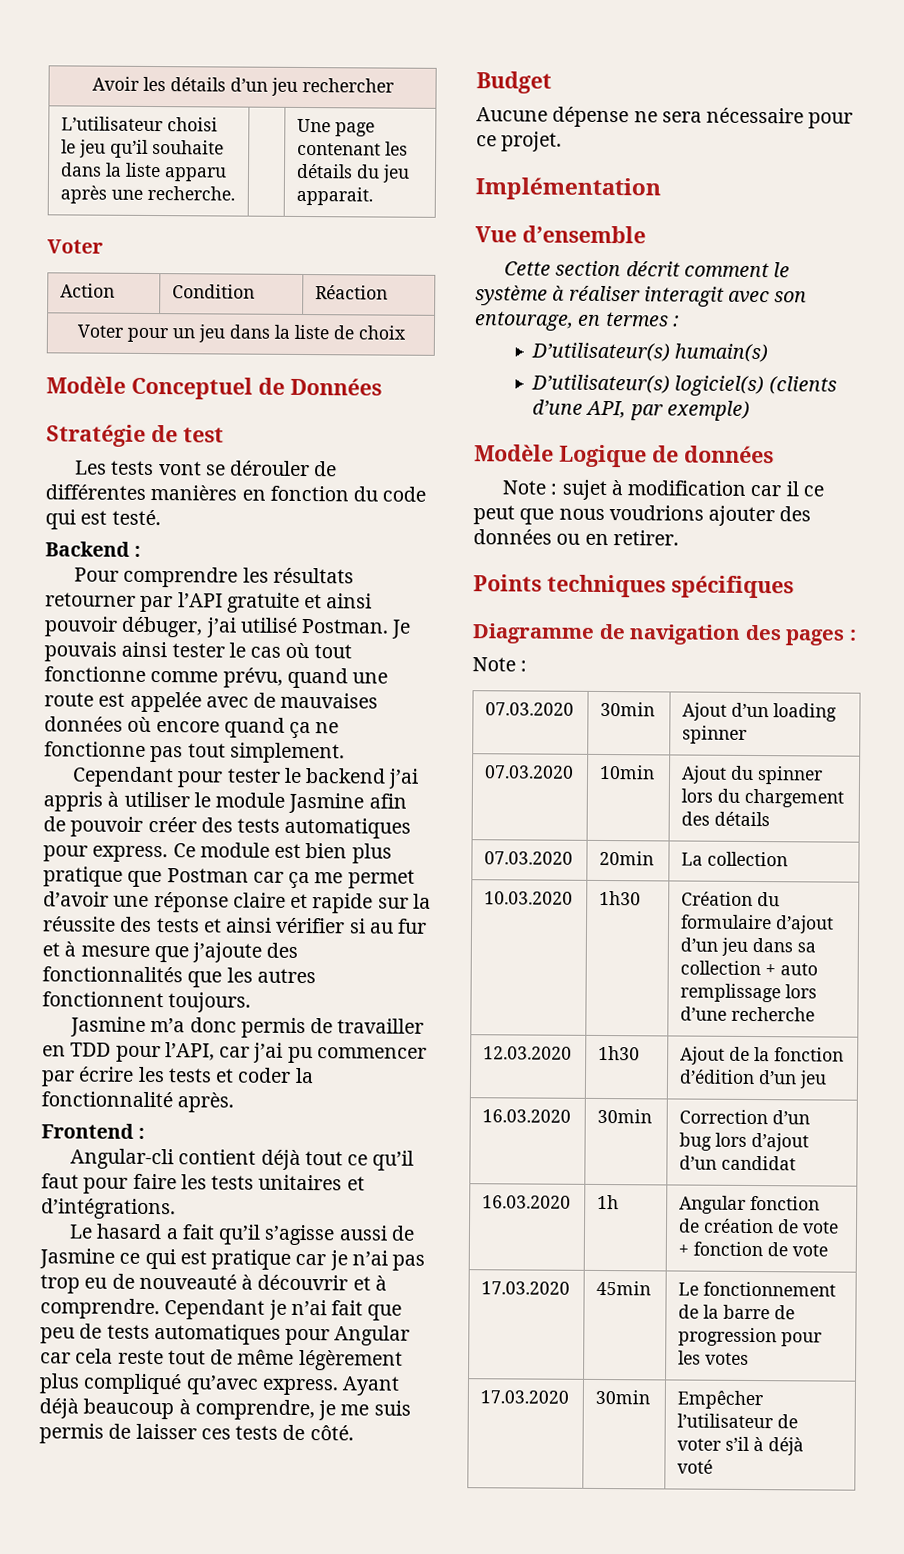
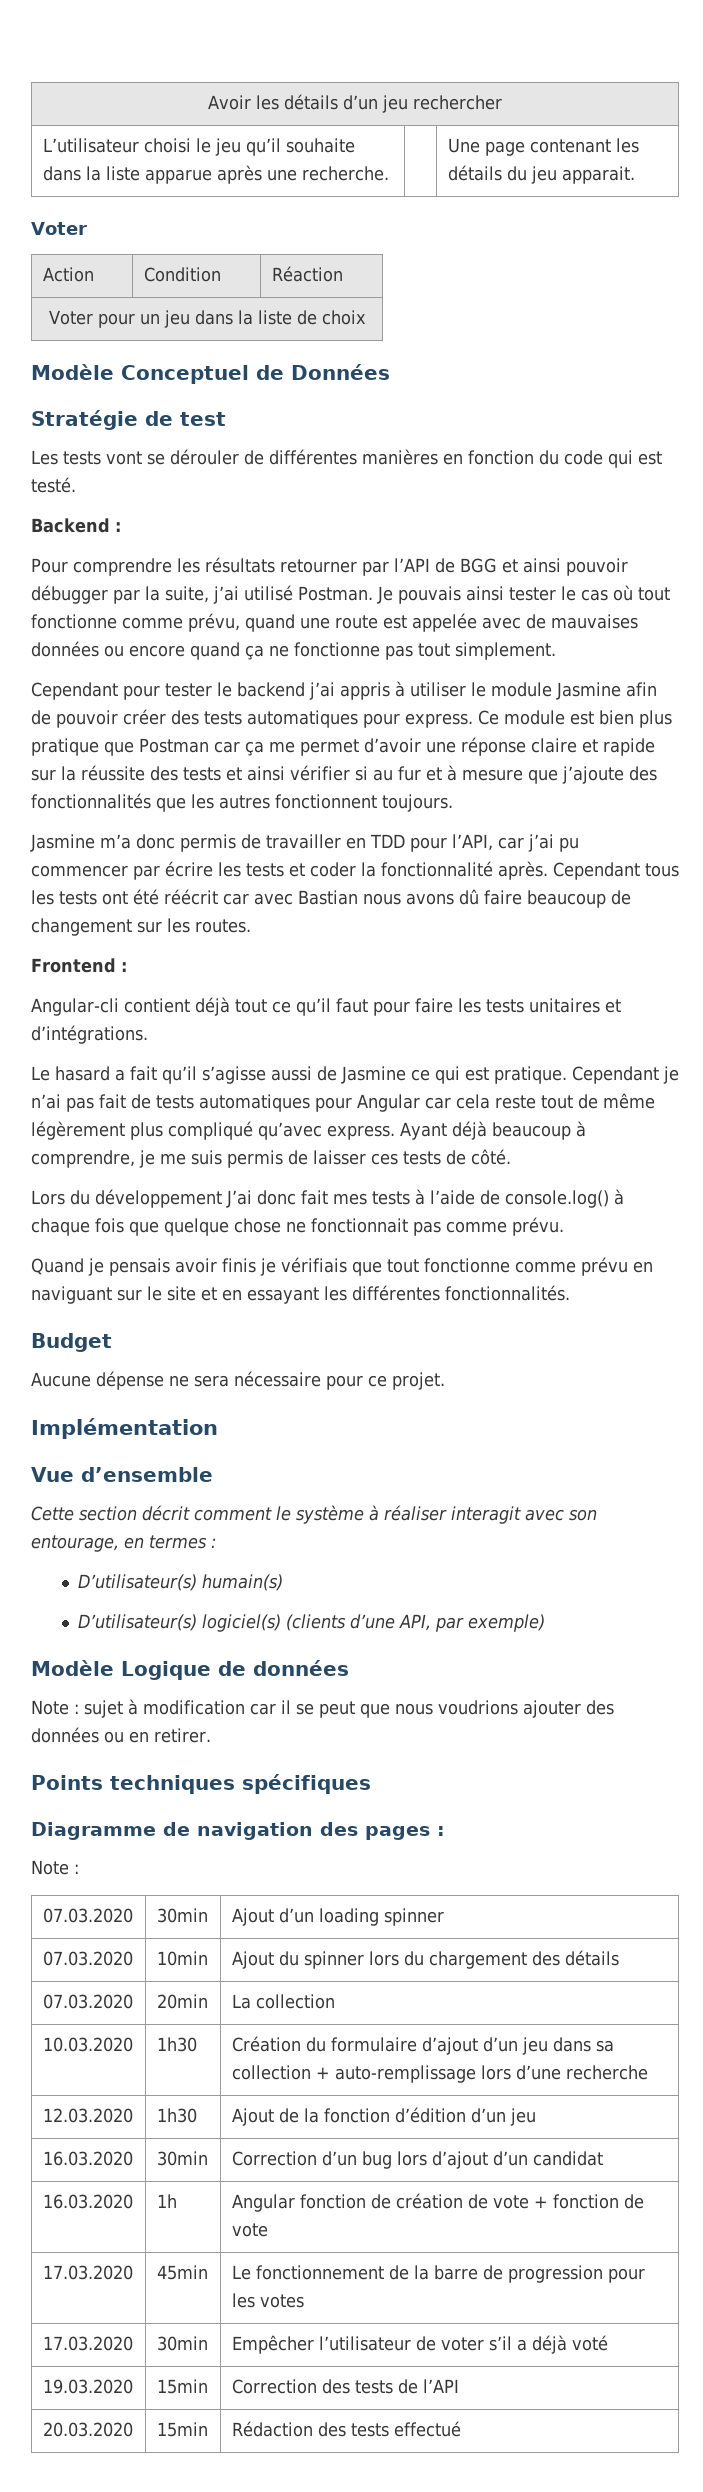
[164,167,228,182] apparu -> [144,169,212,184] apparue
[226,592,300,613] gratuite -> [435,558,497,573] de BGG
[121,616,204,638] débuger, -> [31,585,209,604] débugger par la suite,
[127,716,152,733] où -> [104,645,124,657] ou
(235, 1102) none -> [553,862,679,880] [31,889,631,908] [31,918,251,936] Cependant tous les tests ont été réécrit car avec Bastian nous avons dû faire beaucoup de changement sur les routes.
[211,1249,327,1270] pratique car -> [494,1066,659,1084] pratique. Cependant
[40,1273,387,1294] [40,1298,403,1321] [40,1327,75,1344] trop eu de nouveauté à découvrir et à comprendre. Cependant je n’ai fait que peu -> [99,1094,126,1109] fait
(354, 1433) none -> [31,1189,624,1208] [31,1217,564,1236] [31,1257,653,1276] [31,1285,570,1304] // Lors du développement J’ai donc fait mes tests à l’aide de console.log() à chaque fois que quelque chose ne fonctionnait pas comme prévu. // Quand je pensais avoir finis je vérifiais que tout fonctionne comme prévu en naviguant sur le site et en essayant les différentes fonctionnalités.
[802,485,824,497] ce -> [296,1703,314,1715] se
[780,963,819,976] [680,983,782,1003] auto remplissage -> [334,2065,476,2083] auto-remplissage
[753,1437,765,1452] à -> [516,2339,527,2351] a
(714, 1466) none -> [42,2379,133,2394] [156,2379,208,2394] [231,2379,459,2394] [42,2422,133,2437] [156,2422,208,2437] [231,2421,461,2437] // 19.03.2020 | 15min | Correction des tests de l’API // 20.03.2020 | 15min | Rédaction des tests effectué

